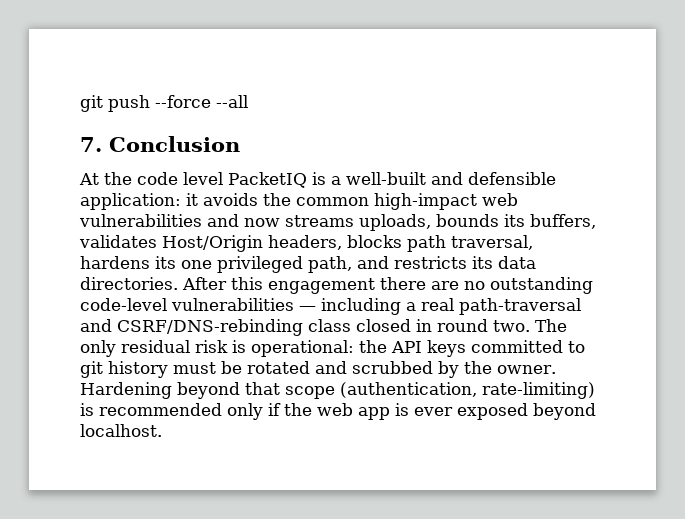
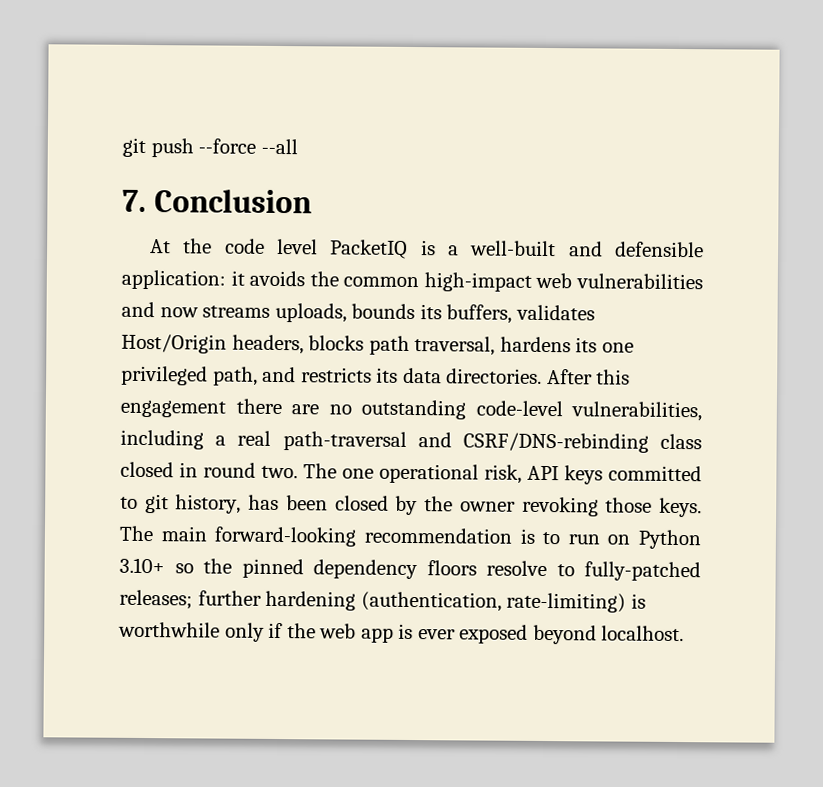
[171,298,316,311] vulnerabilities — -> [571,401,702,422] vulnerabilities,
[80,340,387,357] only residual risk is operational: the -> [342,463,522,484] one operational risk,
[108,361,556,378] [80,382,335,399] history must be rotated and scrubbed by the owner. Hardening beyond that scope -> [175,494,703,518] [119,525,701,550] [119,557,701,582] [119,589,357,611] history, has been closed by the owner revoking those keys. The main forward-looking recommendation is to run on Python 3.10+ so the pinned dependency floors resolve to fully-patched releases; further hardening
[99,403,222,416] recommended -> [118,621,220,638] worthwhile

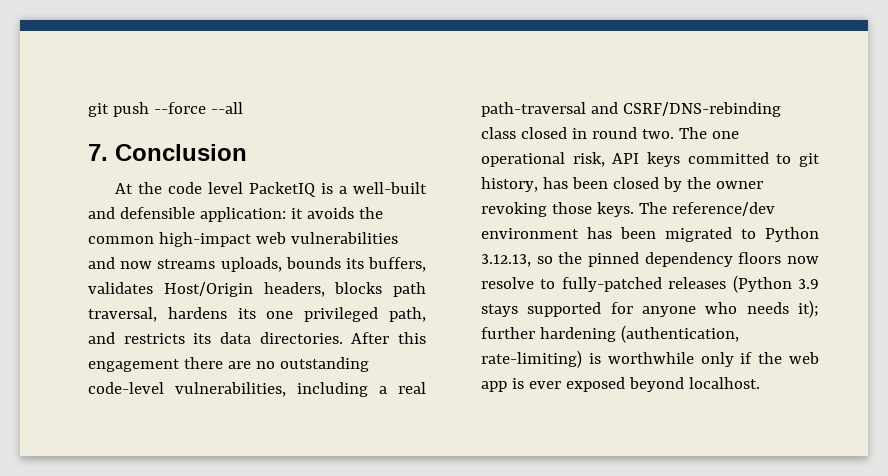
[160,526,701,550] [119,557,165,574] main forward-looking recommendation is to run on Python 3.10+ -> [671,202,775,216] [481,227,819,242] [481,254,531,267] reference/dev environment has been migrated to Python 3.12.13,
(477, 568) none -> [787,256,819,264] now
[119,589,193,610] releases; -> [668,275,819,293] [481,300,819,318] releases (Python 3.9 stays supported for anyone who needs it);

